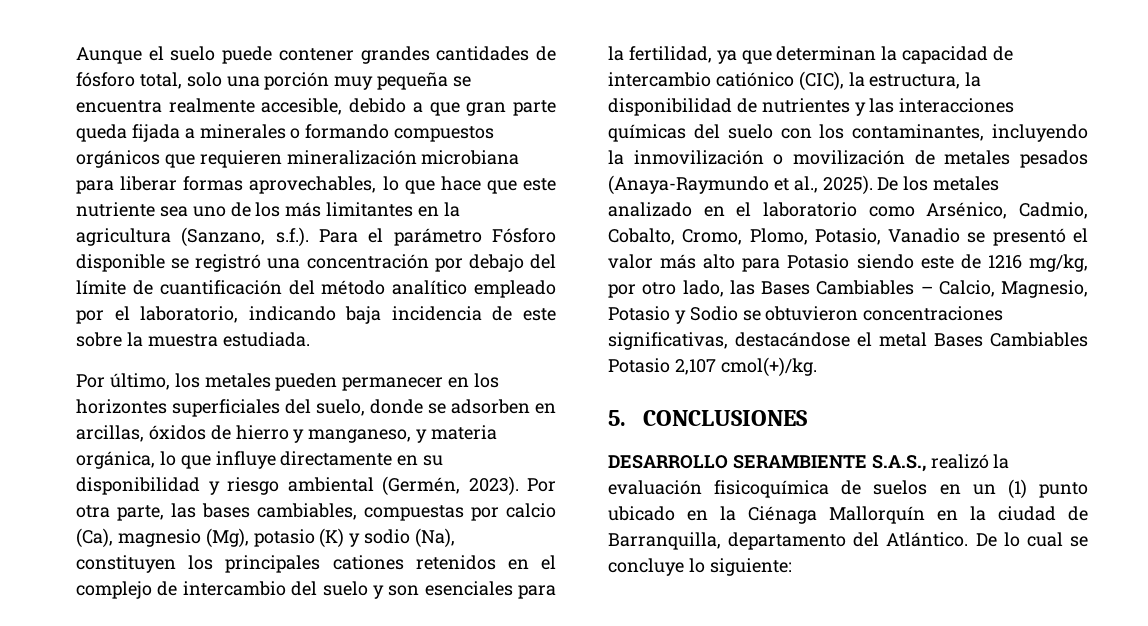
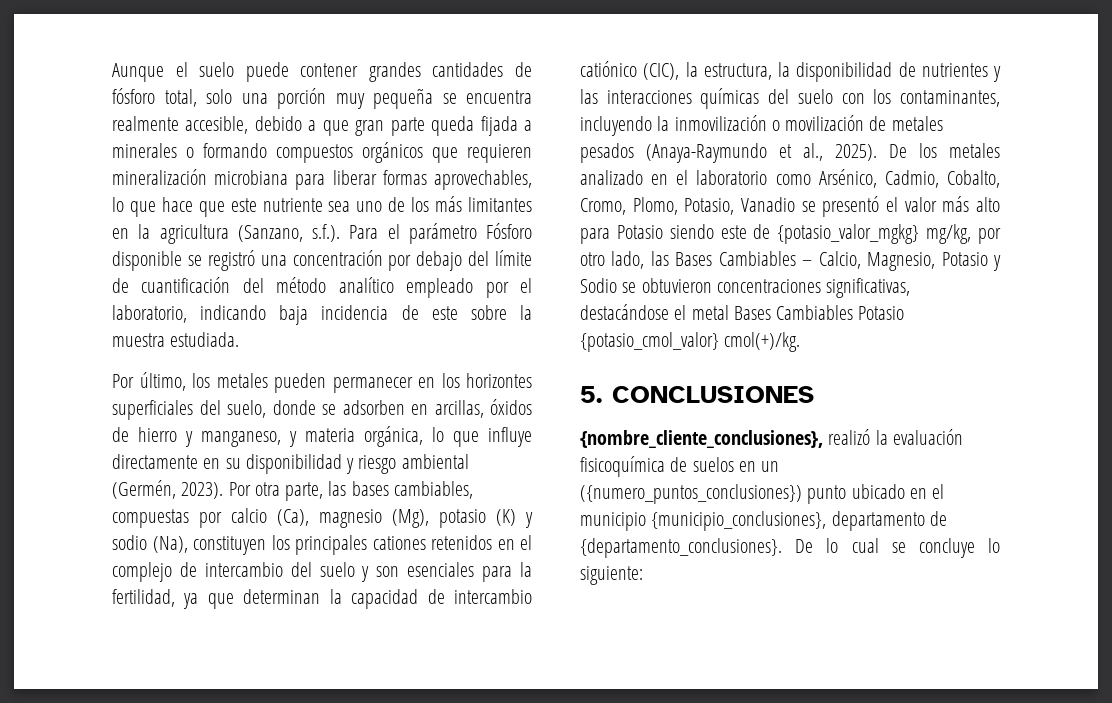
[987,255,1022,269] 1216 -> [777,224,920,244] {potasio_valor_mgkg}
[674,359,716,375] 2,107 -> [580,332,719,352] {potasio_cmol_valor}
[608,455,926,472] DESARROLLO SERAMBIENTE S.A.S., -> [580,430,823,448] {nombre_cliente_conclusiones},
[1007,479,1027,499] (1) -> [580,484,802,504] ({numero_puntos_conclusiones})
[720,506,1088,524] [608,532,969,550] la Ciénaga Mallorquín en la ciudad de Barranquilla, departamento del Atlántico. -> [932,484,945,499] [580,511,947,531] [580,538,782,558] el municipio {municipio_conclusiones}, departamento de {departamento_conclusiones}.

